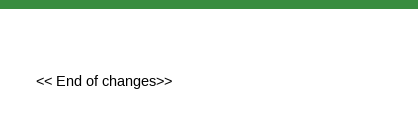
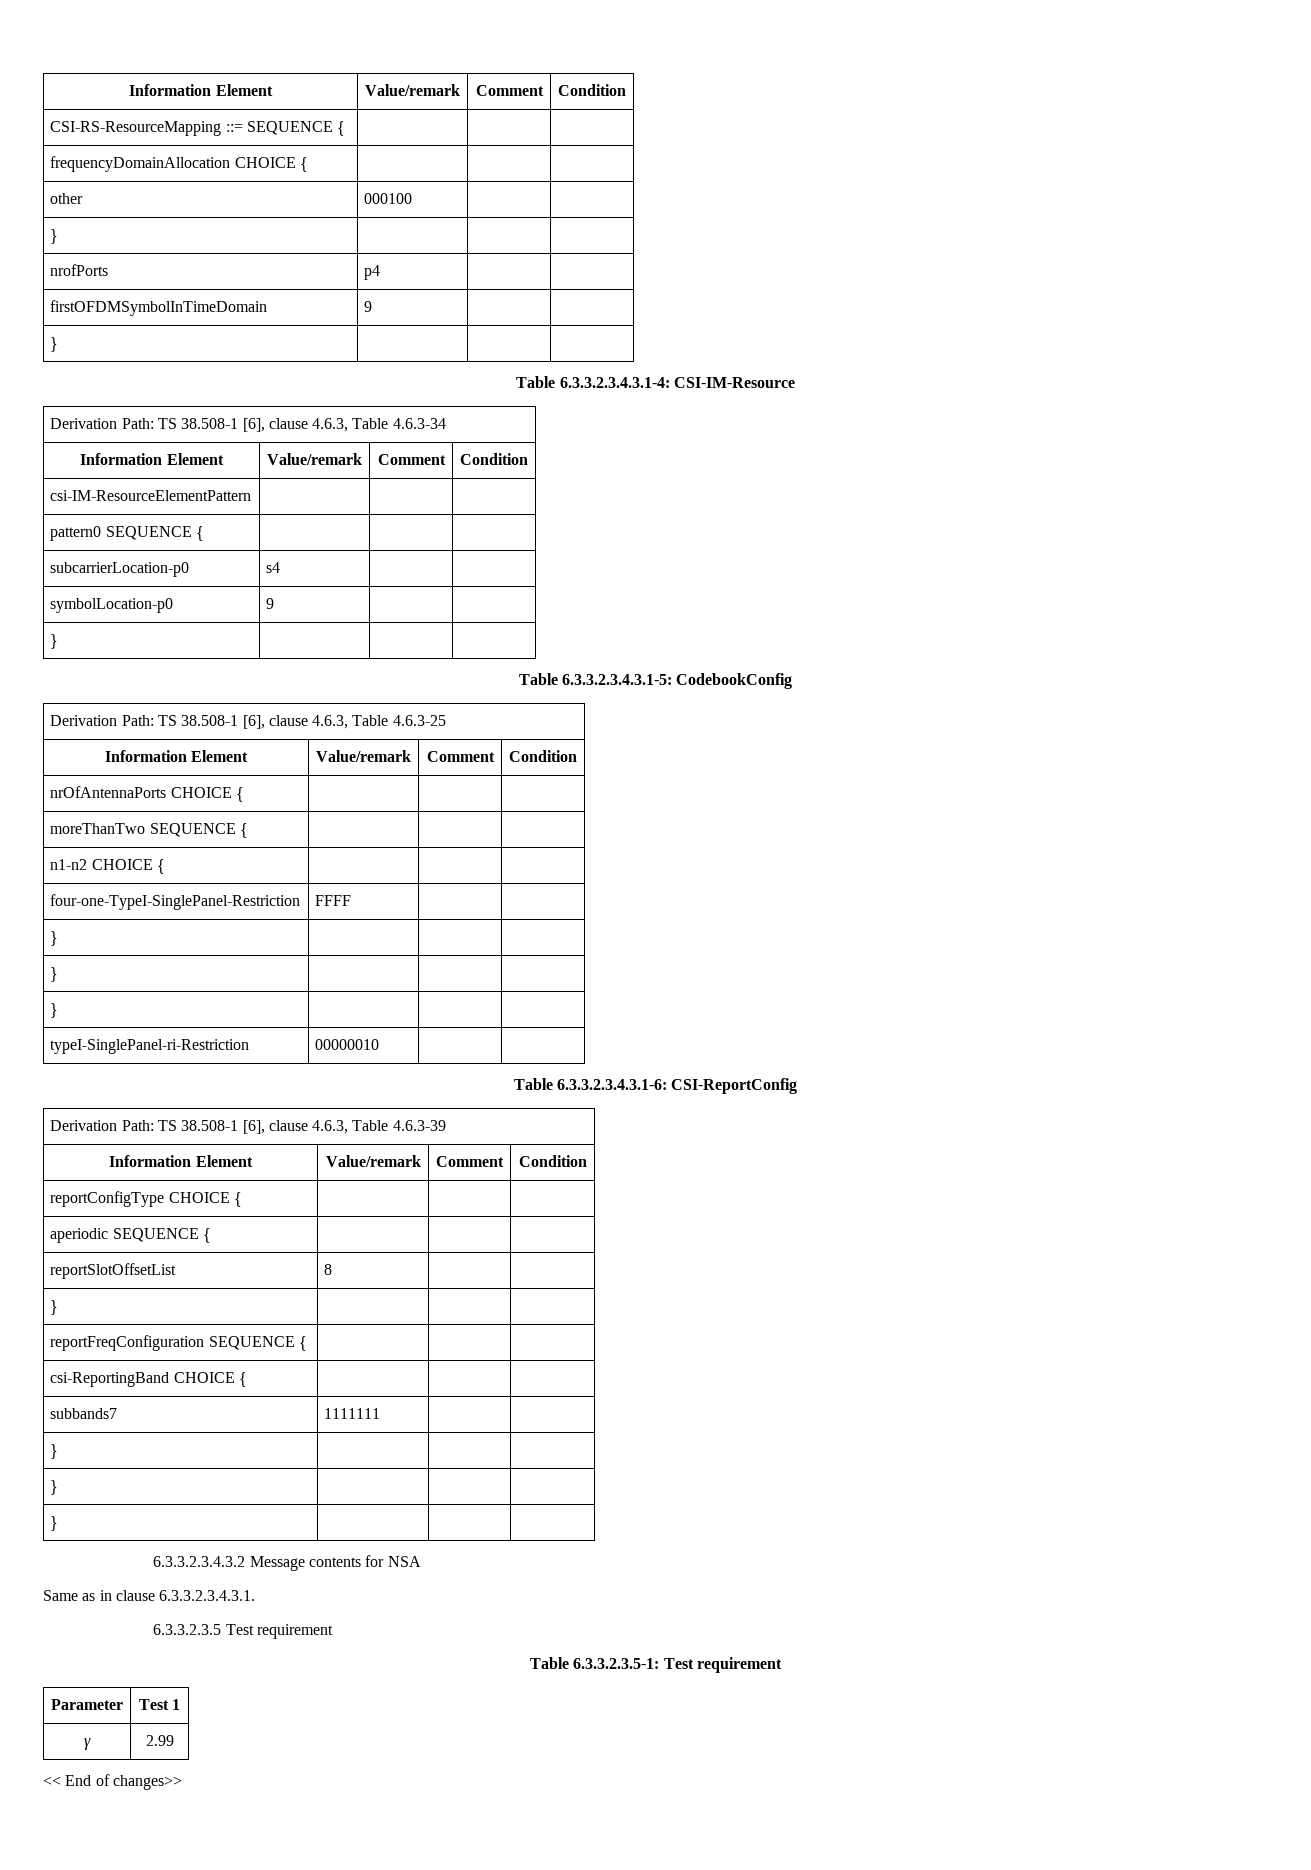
(36, 81) none -> [129,84,273,96] [365,84,460,96] [475,85,544,96] [558,84,626,96] [50,121,346,136] [50,156,308,172] [50,193,84,204] [364,193,413,204] [50,229,59,244] [50,264,109,276] [364,265,381,280] [50,300,268,316] [364,301,373,312] [50,337,59,352] [516,376,795,388] [50,418,446,432] [80,453,224,465] [267,453,362,465] [377,454,446,465] [460,453,528,465] [50,490,252,501] [50,526,204,541] [50,562,190,577] [266,562,281,573] [50,598,174,613] [266,598,275,609] [50,634,59,649] [518,673,793,689] [50,715,446,729] [104,750,249,762] [316,750,411,762] [426,751,495,762] [509,750,577,762] [50,786,244,802] [50,823,248,838] [50,859,165,874] [50,894,301,910] [315,895,352,906] [50,931,59,946] [50,967,59,982] [50,1003,59,1018] [50,1039,250,1054] [315,1039,380,1050] [513,1078,798,1094] [50,1120,446,1134] [109,1155,253,1167] [325,1155,421,1167] [436,1156,504,1167] [518,1155,587,1167] [50,1191,242,1207] [50,1228,211,1243] [50,1263,177,1279] [324,1264,333,1275] [50,1300,59,1315] [50,1335,307,1351] [50,1372,247,1387] [50,1408,118,1419] [324,1408,381,1419] [50,1444,59,1459] [50,1480,59,1495] [50,1516,59,1531] [153,1555,421,1571] [43,1590,256,1601] [153,1624,333,1639] [530,1657,782,1673] [51,1699,123,1710] [138,1699,181,1710] [84,1738,91,1750] [145,1735,174,1746] Information Element | Value/remark | Comment | Condition // CSI-RS-ResourceMapping ::= SEQUENCE { | | | // frequencyDomainAllocation CHOICE { | | | // other | 000100 | | // } | | | // nrofPorts | p4 | | // firstOFDMSymbolInTimeDomain | 9 | | // } | | | // Table 6.3.3.2.3.4.3.1-4: CSI-IM-Resource // Derivation Path: TS 38.508-1 [6], clause 4.6.3, Table 4.6.3-34 // Information Element | Value/remark | Comment | Condition // csi-IM-ResourceElementPattern | | | // pattern0 SEQUENCE { | | | // subcarrierLocation-p0 | s4 | | // symbolLocation-p0 | 9 | | // } | | | // Table 6.3.3.2.3.4.3.1-5: CodebookConfig // Derivation Path: TS 38.508-1 [6], clause 4.6.3, Table 4.6.3-25 // Information Element | Value/remark | Comment | Condition // nrOfAntennaPorts CHOICE { | | | // moreThanTwo SEQUENCE { | | | // n1-n2 CHOICE { | | | // four-one-TypeI-SinglePanel-Restriction | FFFF | | // } | | | // } | | | // } | | | // typeI-SinglePanel-ri-Restriction | 00000010 | | // Table 6.3.3.2.3.4.3.1-6: CSI-ReportConfig // Derivation Path: TS 38.508-1 [6], clause 4.6.3, Table 4.6.3-39 // Information Element | Value/remark | Comment | Condition // reportConfigType CHOICE { | | | // aperiodic SEQUENCE { | | | // reportSlotOffsetList | 8 | | // } | | | // reportFreqConfiguration SEQUENCE { | | | // csi-ReportingBand CHOICE { | | | // subbands7 | 1111111 | | // } | | | // } | | | // } | | | // 6.3.3.2.3.4.3.2 Message contents for NSA // Same as in clause 6.3.3.2.3.4.3.1. // 6.3.3.2.3.5 Test requirement // Table 6.3.3.2.3.5-1: Test requirement // Parameter | Test 1 // γ | 2.99 //

